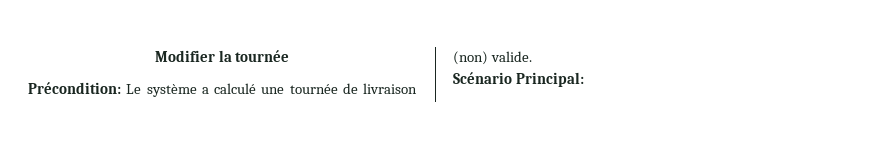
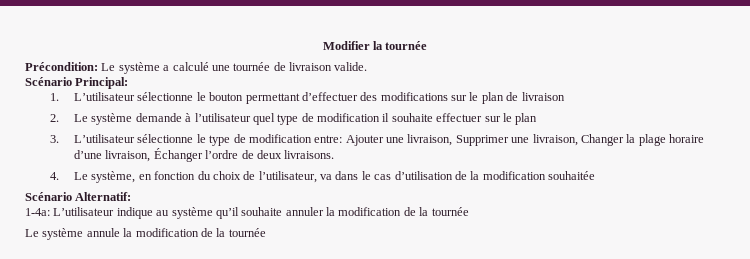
[453,51,488,65] (non) -> (332, 66) none
(584, 79) none -> [49,92,565,104] [49,113,538,125] [49,134,705,146] [74,148,335,162] [49,171,596,183] [25,192,132,201] [25,207,469,219] [25,228,266,240] // 1. L’utilisateur sélectionne le bouton permettant d’effectuer des modifications sur le plan de livraison // 2. Le système demande à l’utilisateur quel type de modification il souhaite effectuer sur le plan // 3. L’utilisateur sélectionne le type de modification entre: Ajouter une livraison, Supprimer une livraison, Changer la plage horaire d’une livraison, Échanger l’ordre de deux livraisons. // 4. Le système, en fonction du choix de l’utilisateur, va dans le cas d’utilisation de la modification souhaitée // Scénario Alternatif: // 1-4a: L’utilisateur indique au système qu’il souhaite annuler la modification de la tournée // Le système annule la modification de la tournée

